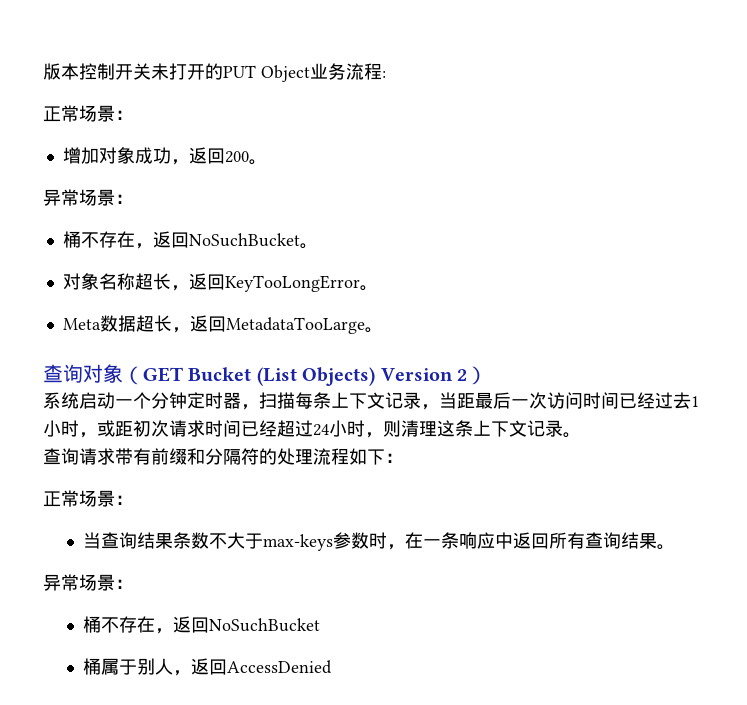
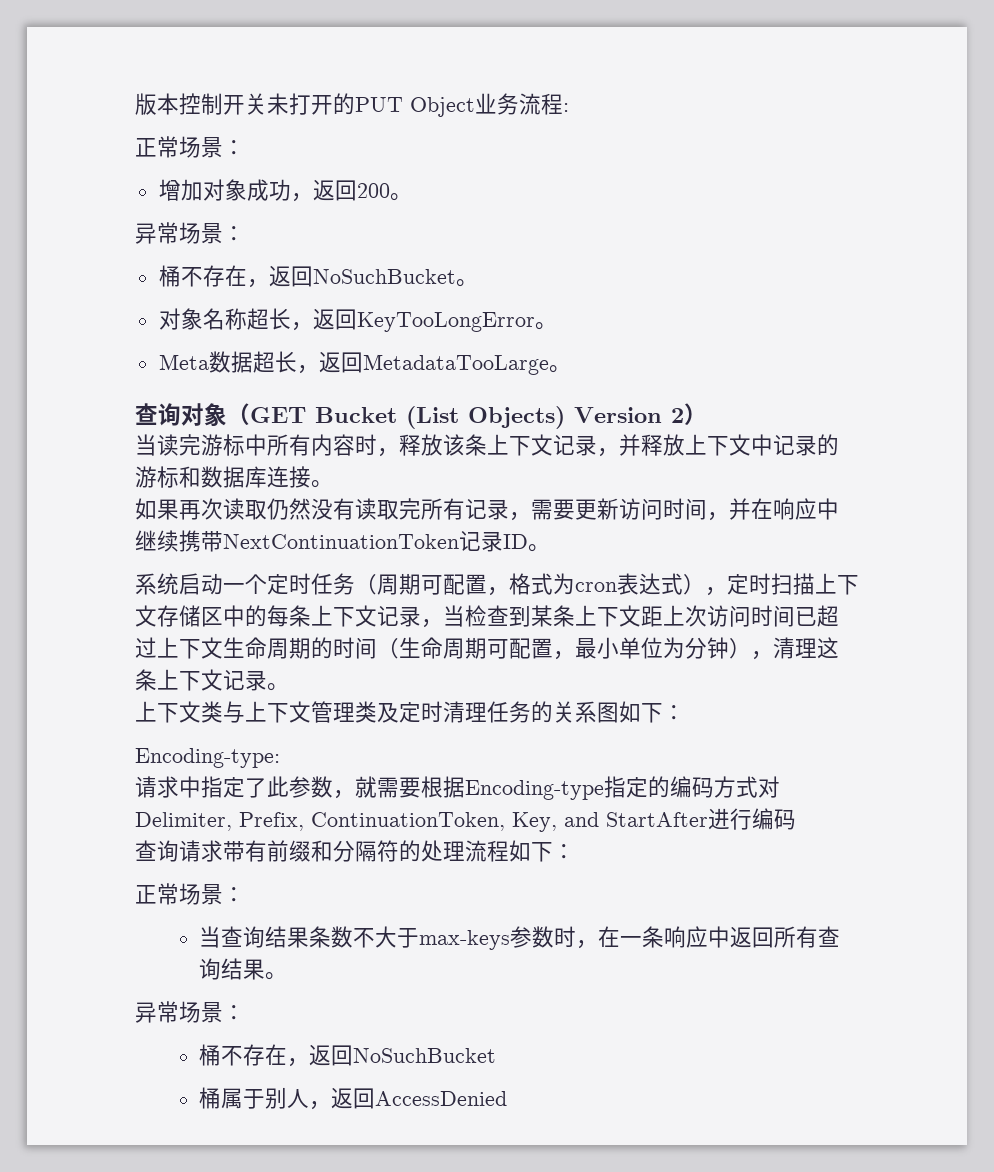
[43,392,295,410] 系统启动一个分钟定时器，扫描 -> [135,434,839,457] [135,466,333,488] [135,498,839,521] [135,530,550,552] [135,573,859,596] [135,605,267,627] 当读完游标中所有内容时，释放该条上下文记录，并释放上下文中记录的游标和数据库连接。 // 如果再次读取仍然没有读取完所有记录，需要更新访问时间，并在响应中继续携带NextContinuationToken记录ID。 // 系统启动一个定时任务（周期可配置，格式为cron表达式），定时扫描上下文存储区中的
[457,392,699,409] [43,420,401,438] 距最后一次访问时间已经过去1小时，或距初次请求时间已经超过24小时，则 -> [465,605,839,627] [135,637,773,660] 检查到某条上下文距上次访问时间已超过上下文生命周期的时间（生命周期可配置，最小单位为分钟），
(581, 435) none -> [135,701,685,723] [135,748,280,768] [135,776,780,800] [135,808,796,832] // 上下文类与上下文管理类及定时清理任务的关系图如下： // Encoding-type: // 请求中指定了此参数，就需要根据Encoding-type指定的编码方式对Delimiter, Prefix, ContinuationToken, Key, and StartAfter进行编码

